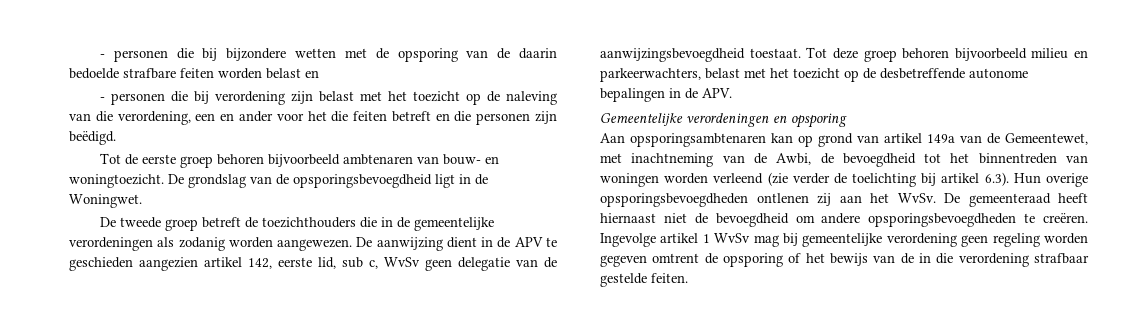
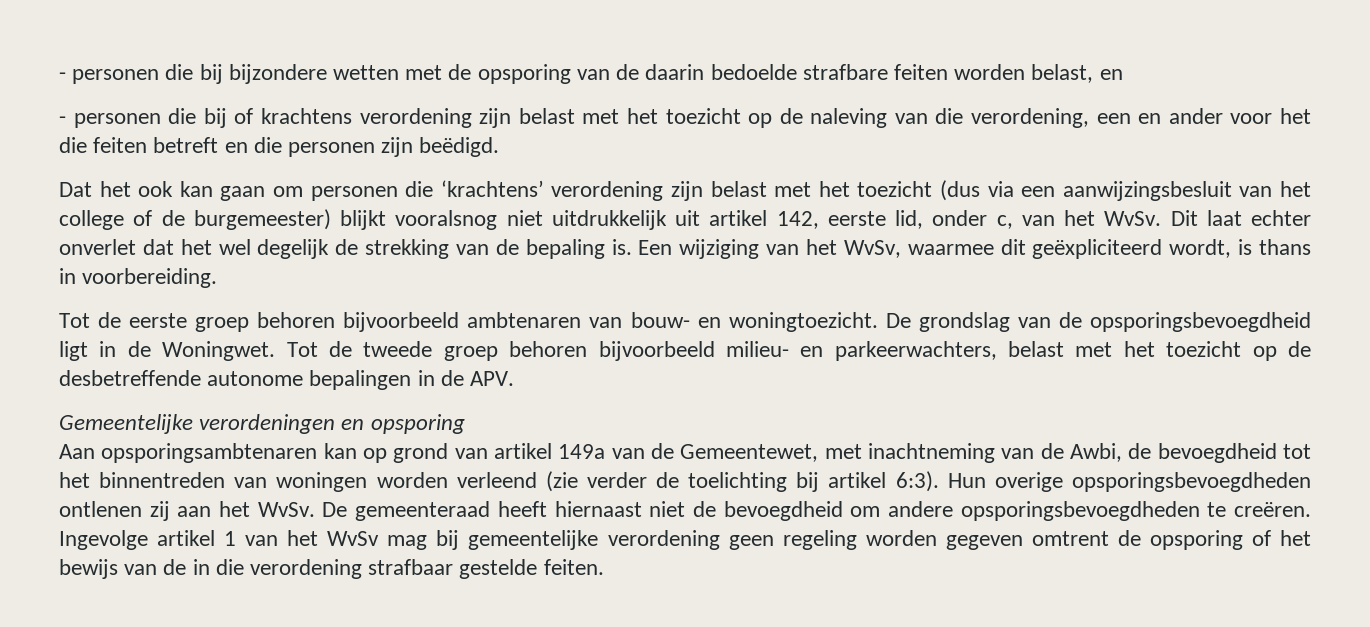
[266,68,301,79] belast -> [1031,64,1094,83] belast,
(209, 97) none -> [234,108,352,124] of krachtens
(116, 138) none -> [59,180,1311,201] [59,209,1311,230] [59,239,1312,259] [59,268,218,288] // Dat het ook kan gaan om personen die ‘krachtens’ verordening zijn belast met het toezicht (dus via een aanwijzingsbesluit van het college of de burgemeester) blijkt vooralsnog niet uitdrukkelijk uit artikel 142, eerste lid, onder c, van het WvSv. Dit laat echter onverlet dat het wel degelijk de strekking van de bepaling is. Een wijziging van het WvSv, waarmee dit geëxpliciteerd wordt, is thans in voorbereiding.
[99,217,494,231] [69,237,557,251] [69,257,557,271] [600,47,1069,62] // De tweede groep betreft de toezichthouders die in de gemeentelijke verordeningen als zodanig worden aangewezen. De aanwijzing dient in de APV te geschieden aangezien artikel 142, eerste lid, sub c, WvSv geen delegatie van de aanwijzingsbevoegdheid toestaat. Tot deze groep behoren bijvoorbeeld milieu -> [286,341,789,361] Tot de tweede groep behoren bijvoorbeeld milieu-
[984,172,1009,186] 6.3). -> [895,471,939,492] 6:3).
(710, 238) none -> [245,530,319,546] van het

